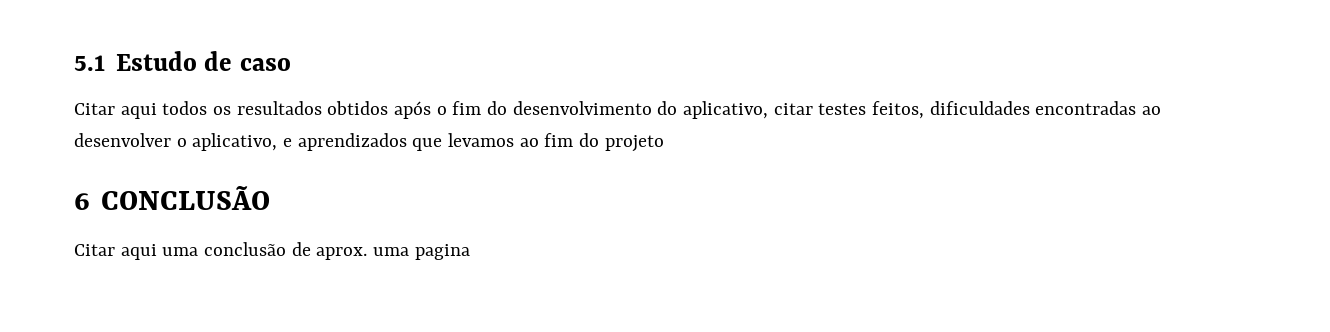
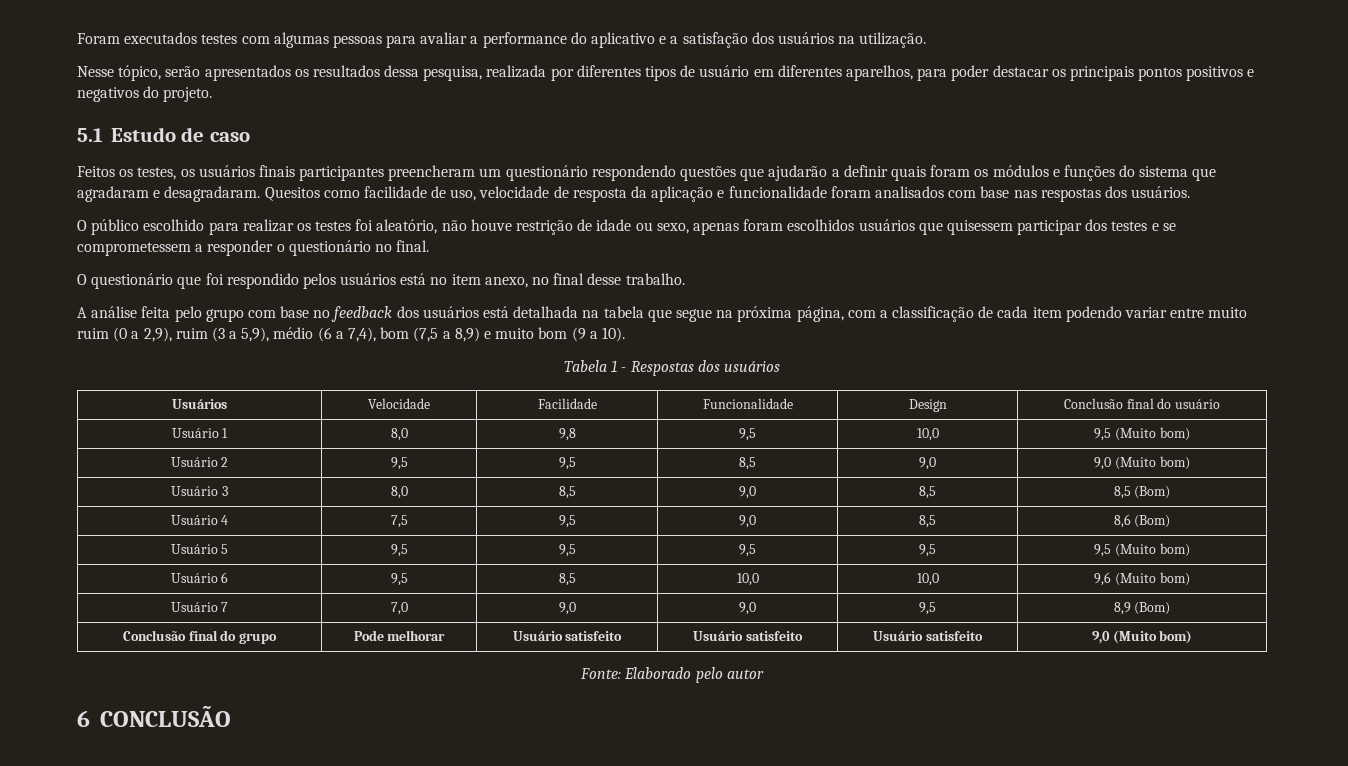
[74,51,291,71] [74,101,1162,119] [74,133,664,152] [74,186,270,210] [74,242,470,260] 5.1 Estudo de caso // Citar aqui todos os resultados obtidos após o fim do desenvolvimento do aplicativo, citar testes feitos, dificuldades encontradas ao desenvolver o aplicativo, e aprendizados que levamos ao fim do projeto // 6 CONCLUSÃO // Citar aqui uma conclusão de aprox. uma pagina -> [77,32,927,48] [77,65,1255,81] [77,86,213,102] [77,127,251,142] [77,165,1217,181] [77,186,1191,202] [77,219,1176,235] [77,240,430,256] [77,273,685,289] [77,306,1248,322] [77,327,625,342] [564,360,780,376] [172,399,227,409] [368,398,430,409] [537,398,597,409] [702,398,793,409] [908,399,947,412] [1063,398,1221,409] [171,428,229,438] [390,428,408,441] [558,428,576,441] [739,428,756,441] [916,428,939,441] [1094,427,1190,441] [170,457,229,467] [390,457,408,470] [558,457,576,470] [739,457,756,470] [919,457,936,470] [1094,456,1190,470] [171,486,228,496] [390,486,408,499] [558,486,576,499] [739,486,756,499] [919,486,936,499] [1113,486,1171,499] [170,515,229,525] [390,515,408,528] [558,515,576,528] [739,515,756,528] [919,515,936,528] [1113,514,1171,528] [170,544,229,554] [390,544,408,557] [558,544,576,557] [739,544,756,557] [919,544,936,557] [1094,543,1190,557] [170,572,229,583] [390,573,408,586] [558,573,576,586] [736,573,759,586] [916,573,939,586] [1094,572,1190,586] [170,602,229,612] [390,602,408,615] [558,602,576,615] [739,602,756,615] [919,602,936,615] [1113,602,1171,615] [122,630,278,644] [353,630,446,641] [512,631,623,641] [693,631,803,641] [873,631,983,641] [1091,630,1193,644] [580,667,764,683] [77,705,231,727] Foram executados testes com algumas pessoas para avaliar a performance do aplicativo e a satisfação dos usuários na utilização. // Nesse tópico, serão apresentados os resultados dessa pesquisa, realizada por diferentes tipos de usuário em diferentes aparelhos, para poder destacar os principais pontos positivos e negativos do projeto. // 5.1 Estudo de caso // Feitos os testes, os usuários finais participantes preencheram um questionário respondendo questões que ajudarão a definir quais foram os módulos e funções do sistema que agradaram e desagradaram. Quesitos como facilidade de uso, velocidade de resposta da aplicação e funcionalidade foram analisados com base nas respostas dos usuários. // O público escolhido para realizar os testes foi aleatório, não houve restrição de idade ou sexo, apenas foram escolhidos usuários que quisessem participar dos testes e se comprometessem a responder o questionário no final. // O questionário que foi respondido pelos usuários está no item anexo, no final desse trabalho. // A análise feita pelo grupo com base no feedback dos usuários está detalhada na tabela que segue na próxima página, com a classificação de cada item podendo variar entre muito ruim (0 a 2,9), ruim (3 a 5,9), médio (6 a 7,4), bom (7,5 a 8,9) e muito bom (9 a 10). // Tabela 1 - Respostas dos usuários // Usuários | Velocidade | Facilidade | Funcionalidade | Design | Conclusão final do usuário // Usuário 1 | 8,0 | 9,8 | 9,5 | 10,0 | 9,5 (Muito bom) // Usuário 2 | 9,5 | 9,5 | 8,5 | 9,0 | 9,0 (Muito bom) // Usuário 3 | 8,0 | 8,5 | 9,0 | 8,5 | 8,5 (Bom) // Usuário 4 | 7,5 | 9,5 | 9,0 | 8,5 | 8,6 (Bom) // Usuário 5 | 9,5 | 9,5 | 9,5 | 9,5 | 9,5 (Muito bom) // Usuário 6 | 9,5 | 8,5 | 10,0 | 10,0 | 9,6 (Muito bom) // Usuário 7 | 7,0 | 9,0 | 9,0 | 9,5 | 8,9 (Bom) // Conclusão final do grupo | Pode melhorar | Usuário satisfeito | Usuário satisfeito | Usuário satisfeito | 9,0 (Muito bom) // Fonte: Elaborado pelo autor // 6 CONCLUSÃO

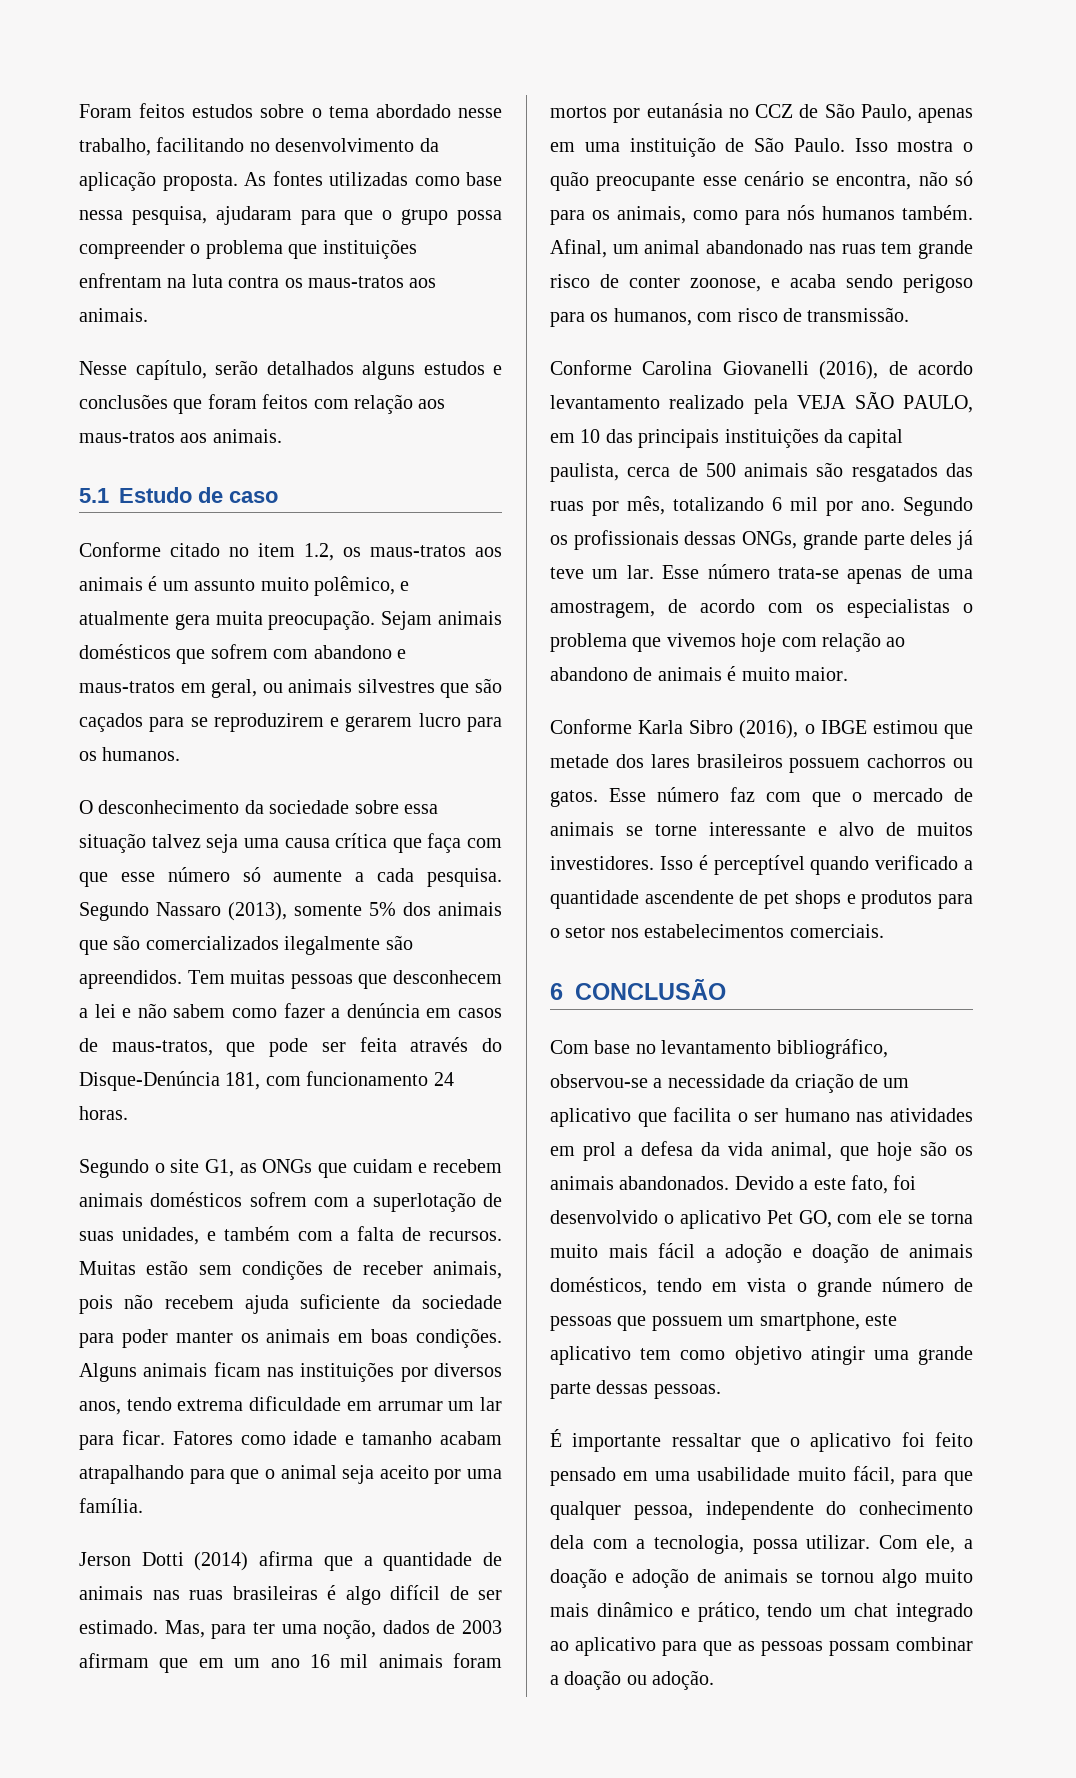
[124,32,927,48] [77,65,1255,81] [77,86,213,102] [77,127,251,142] [77,165,1217,181] [77,186,1191,202] [77,219,1176,235] [77,240,430,256] [77,273,685,289] [77,306,1248,322] [77,327,625,342] [564,360,780,376] [172,399,227,409] [368,398,430,409] [537,398,597,409] [702,398,793,409] [908,399,947,412] [1063,398,1221,409] [171,428,229,438] [390,428,408,441] [558,428,576,441] [739,428,756,441] [916,428,939,441] [1094,427,1190,441] [170,457,229,467] [390,457,408,470] [558,457,576,470] [739,457,756,470] [919,457,936,470] [1094,456,1190,470] [171,486,228,496] [390,486,408,499] [558,486,576,499] [739,486,756,499] [919,486,936,499] [1113,486,1171,499] [170,515,229,525] [390,515,408,528] [558,515,576,528] [739,515,756,528] [919,515,936,528] [1113,514,1171,528] [170,544,229,554] [390,544,408,557] [558,544,576,557] [739,544,756,557] [919,544,936,557] [1094,543,1190,557] [170,572,229,583] [390,573,408,586] [558,573,576,586] [736,573,759,586] [916,573,939,586] [1094,572,1190,586] [170,602,229,612] [390,602,408,615] [558,602,576,615] [739,602,756,615] [919,602,936,615] [1113,602,1171,615] [122,630,278,644] [353,630,446,641] [512,631,623,641] [693,631,803,641] [873,631,983,641] [1091,630,1193,644] [580,667,764,683] [77,705,231,727] executados testes com algumas pessoas para avaliar a performance do aplicativo e a satisfação dos usuários na utilização. // Nesse tópico, serão apresentados os resultados dessa pesquisa, realizada por diferentes tipos de usuário em diferentes aparelhos, para poder destacar os principais pontos positivos e negativos do projeto. // 5.1 Estudo de caso // Feitos os testes, os usuários finais participantes preencheram um questionário respondendo questões que ajudarão a definir quais foram os módulos e funções do sistema que agradaram e desagradaram. Quesitos como facilidade de uso, velocidade de resposta da aplicação e funcionalidade foram analisados com base nas respostas dos usuários. // O público escolhido para realizar os testes foi aleatório, não houve restrição de idade ou sexo, apenas foram escolhidos usuários que quisessem participar dos testes e se comprometessem a responder o questionário no final. // O questionário que foi respondido pelos usuários está no item anexo, no final desse trabalho. // A análise feita pelo grupo com base no feedback dos usuários está detalhada na tabela que segue na próxima página, com a classificação de cada item podendo variar entre muito ruim (0 a 2,9), ruim (3 a 5,9), médio (6 a 7,4), bom (7,5 a 8,9) e muito bom (9 a 10). // Tabela 1 - Respostas dos usuários // Usuários | Velocidade | Facilidade | Funcionalidade | Design | Conclusão final do usuário // Usuário 1 | 8,0 | 9,8 | 9,5 | 10,0 | 9,5 (Muito bom) // Usuário 2 | 9,5 | 9,5 | 8,5 | 9,0 | 9,0 (Muito bom) // Usuário 3 | 8,0 | 8,5 | 9,0 | 8,5 | 8,5 (Bom) // Usuário 4 | 7,5 | 9,5 | 9,0 | 8,5 | 8,6 (Bom) // Usuário 5 | 9,5 | 9,5 | 9,5 | 9,5 | 9,5 (Muito bom) // Usuário 6 | 9,5 | 8,5 | 10,0 | 10,0 | 9,6 (Muito bom) // Usuário 7 | 7,0 | 9,0 | 9,0 | 9,5 | 8,9 (Bom) // Conclusão final do grupo | Pode melhorar | Usuário satisfeito | Usuário satisfeito | Usuário satisfeito | 9,0 (Muito bom) // Fonte: Elaborado pelo autor // 6 CONCLUSÃO -> [139,103,502,118] [79,137,439,156] [79,171,502,191] [79,206,502,225] [79,239,417,259] [79,273,437,288] [79,308,148,322] [79,360,502,380] [79,394,446,414] [79,429,282,443] [79,487,278,503] [79,542,502,561] [79,576,410,596] [79,610,503,630] [79,644,406,664] [79,678,502,698] [79,713,502,732] [79,747,181,761] [79,800,438,814] [79,833,502,853] [79,867,502,887] [79,902,502,921] [79,935,413,955] [79,970,502,989] [79,1003,503,1018] [79,1037,503,1057] [79,1071,454,1091] [79,1106,128,1120] [79,1159,502,1178] [79,1192,502,1212] [79,1226,502,1245] [79,1260,502,1280] [79,1294,502,1314] [79,1328,502,1348] [79,1362,502,1382] [79,1396,503,1415] [79,1430,502,1450] [79,1465,502,1484] [79,1498,143,1513] [79,1551,503,1571] [79,1585,502,1605] [79,1619,502,1639] [79,1653,502,1673] [550,103,973,123] [550,137,973,157] [550,171,973,191] [550,205,973,225] [550,239,973,259] [550,274,973,293] [550,307,910,327] [550,360,973,380] [550,391,973,414] [550,428,904,448] [550,462,973,482] [550,496,973,516] [550,530,973,550] [550,564,973,584] [550,599,973,618] [550,632,906,652] [550,666,848,681] [550,719,973,739] [550,754,973,773] [550,787,973,807] [550,822,973,836] [550,855,973,875] [550,890,973,909] [550,924,884,938] [550,979,726,1000] [550,1039,888,1059] [550,1073,910,1093] [550,1107,973,1127] [550,1141,973,1161] [550,1175,917,1194] [550,1210,973,1229] [550,1243,973,1263] [550,1277,973,1297] [550,1312,897,1331] [550,1346,973,1365] [550,1380,721,1399] [550,1429,973,1452] [550,1466,973,1486] [550,1501,973,1520] [550,1535,973,1554] [550,1568,973,1588] [550,1602,973,1622] [550,1637,973,1656] [550,1670,715,1690] feitos estudos sobre o tema abordado nesse trabalho, facilitando no desenvolvimento da aplicação proposta. As fontes utilizadas como base nessa pesquisa, ajudaram para que o grupo possa compreender o problema que instituições enfrentam na luta contra os maus-tratos aos animais. // Nesse capítulo, serão detalhados alguns estudos e conclusões que foram feitos com relação aos maus-tratos aos animais. // 5.1 Estudo de caso // Conforme citado no item 1.2, os maus-tratos aos animais é um assunto muito polêmico, e atualmente gera muita preocupação. Sejam animais domésticos que sofrem com abandono e maus-tratos em geral, ou animais silvestres que são caçados para se reproduzirem e gerarem lucro para os humanos. // O desconhecimento da sociedade sobre essa situação talvez seja uma causa crítica que faça com que esse número só aumente a cada pesquisa. Segundo Nassaro (2013), somente 5% dos animais que são comercializados ilegalmente são apreendidos. Tem muitas pessoas que desconhecem a lei e não sabem como fazer a denúncia em casos de maus-tratos, que pode ser feita através do Disque-Denúncia 181, com funcionamento 24 horas. // Segundo o site G1, as ONGs que cuidam e recebem animais domésticos sofrem com a superlotação de suas unidades, e também com a falta de recursos. Muitas estão sem condições de receber animais, pois não recebem ajuda suficiente da sociedade para poder manter os animais em boas condições. Alguns animais ficam nas instituições por diversos anos, tendo extrema dificuldade em arrumar um lar para ficar. Fatores como idade e tamanho acabam atrapalhando para que o animal seja aceito por uma família. // Jerson Dotti (2014) afirma que a quantidade de animais nas ruas brasileiras é algo difícil de ser estimado. Mas, para ter uma noção, dados de 2003 afirmam que em um ano 16 mil animais foram mortos por eutanásia no CCZ de São Paulo, apenas em uma instituição de São Paulo. Isso mostra o quão preocupante esse cenário se encontra, não só para os animais, como para nós humanos também. Afinal, um animal abandonado nas ruas tem grande risco de conter zoonose, e acaba sendo perigoso para os humanos, com risco de transmissão. // Conforme Carolina Giovanelli (2016), de acordo levantamento realizado pela VEJA SÃO PAULO, em 10 das principais instituições da capital paulista, cerca de 500 animais são resgatados das ruas por mês, totalizando 6 mil por ano. Segundo os profissionais dessas ONGs, grande parte deles já teve um lar. Esse número trata-se apenas de uma amostragem, de acordo com os especialistas o problema que vivemos hoje com relação ao abandono de animais é muito maior. // Conforme Karla Sibro (2016), o IBGE estimou que metade dos lares brasileiros possuem cachorros ou gatos. Esse número faz com que o mercado de animais se torne interessante e alvo de muitos investidores. Isso é perceptível quando verificado a quantidade ascendente de pet shops e produtos para o setor nos estabelecimentos comerciais. // 6 CONCLUSÃO // Com base no levantamento bibliográfico, observou-se a necessidade da criação de um aplicativo que facilita o ser humano nas atividades em prol a defesa da vida animal, que hoje são os animais abandonados. Devido a este fato, foi desenvolvido o aplicativo Pet GO, com ele se torna muito mais fácil a adoção e doação de animais domésticos, tendo em vista o grande número de pessoas que possuem um smartphone, este aplicativo tem como objetivo atingir uma grande parte dessas pessoas. // É importante ressaltar que o aplicativo foi feito pensado em uma usabilidade muito fácil, para que qualquer pessoa, independente do conhecimento dela com a tecnologia, possa utilizar. Com ele, a doação e adoção de animais se tornou algo muito mais dinâmico e prático, tendo um chat integrado ao aplicativo para que as pessoas possam combinar a doação ou adoção.

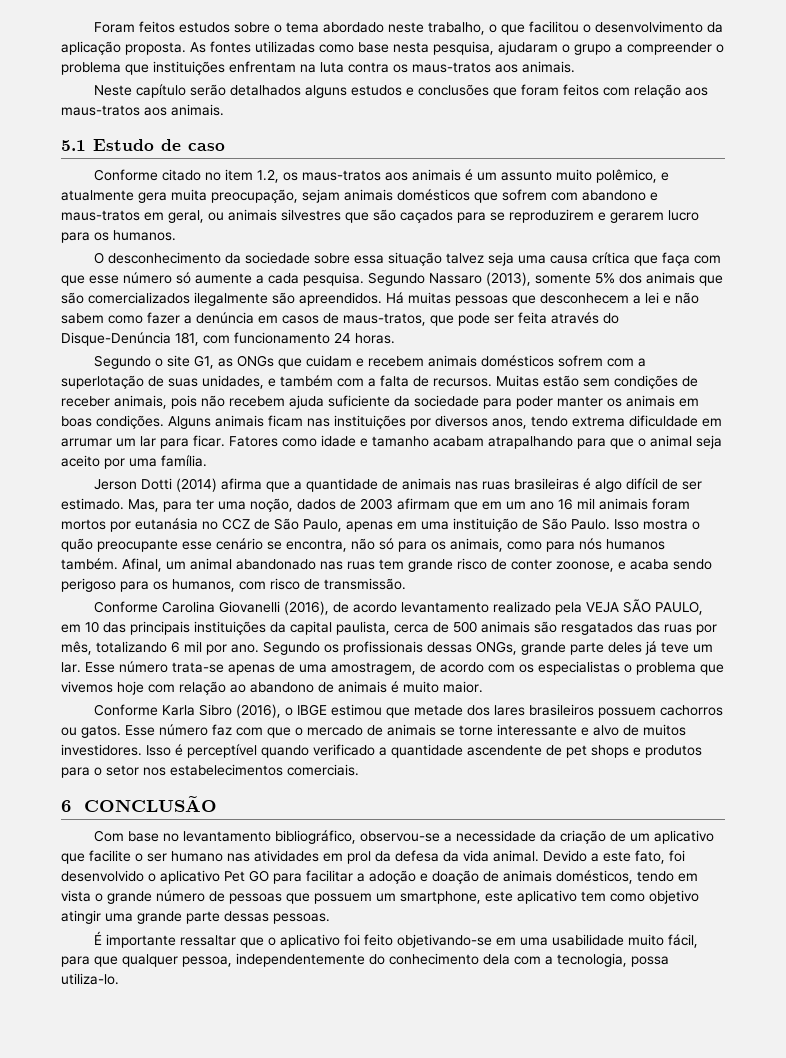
[458,108,502,118] [79,137,270,156] nesse trabalho, facilitando no -> [387,21,591,35] neste trabalho, o que facilitou o
[79,210,123,220] nessa -> [393,42,429,53] nesta
[300,210,374,225] para que -> (558, 48) none
[456,210,502,225] possa -> [615,44,623,53] a
[79,360,207,380] Nesse capítulo, -> [93,84,186,98] Neste capítulo
[268,610,433,630] preocupação. Sejam -> [211,189,340,203] preocupação, sejam
[187,970,225,984] Tem -> [386,292,404,304] Há
[673,1107,732,1122] facilita -> [89,850,131,862] facilite
[624,1146,633,1156] a -> [375,851,391,862] da
[771,1141,973,1161] [550,1176,730,1190] animal, que hoje são os animais abandonados. -> [493,850,539,862] animal.
[798,1210,973,1228] [550,1243,695,1258] GO, com ele se torna muito mais fácil -> [249,870,353,884] GO para facilitar
[550,1467,616,1486] pensado -> [396,934,492,948] objetivando-se
[705,1501,814,1520] independente -> [236,953,365,967] independentemente
[806,1535,973,1553] [550,1568,973,1588] [550,1602,973,1622] [550,1637,973,1656] [550,1670,715,1690] utilizar. Com ele, a doação e adoção de animais se tornou algo muito mais dinâmico e prático, tendo um chat integrado ao aplicativo para que as pessoas possam combinar a doação ou adoção. -> [61,973,119,985] utiliza-lo.

